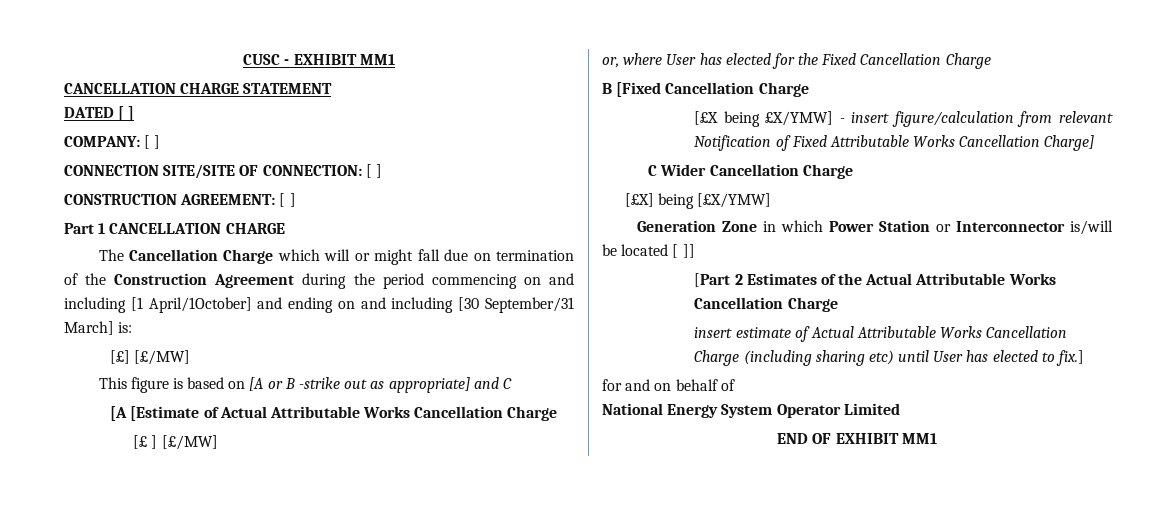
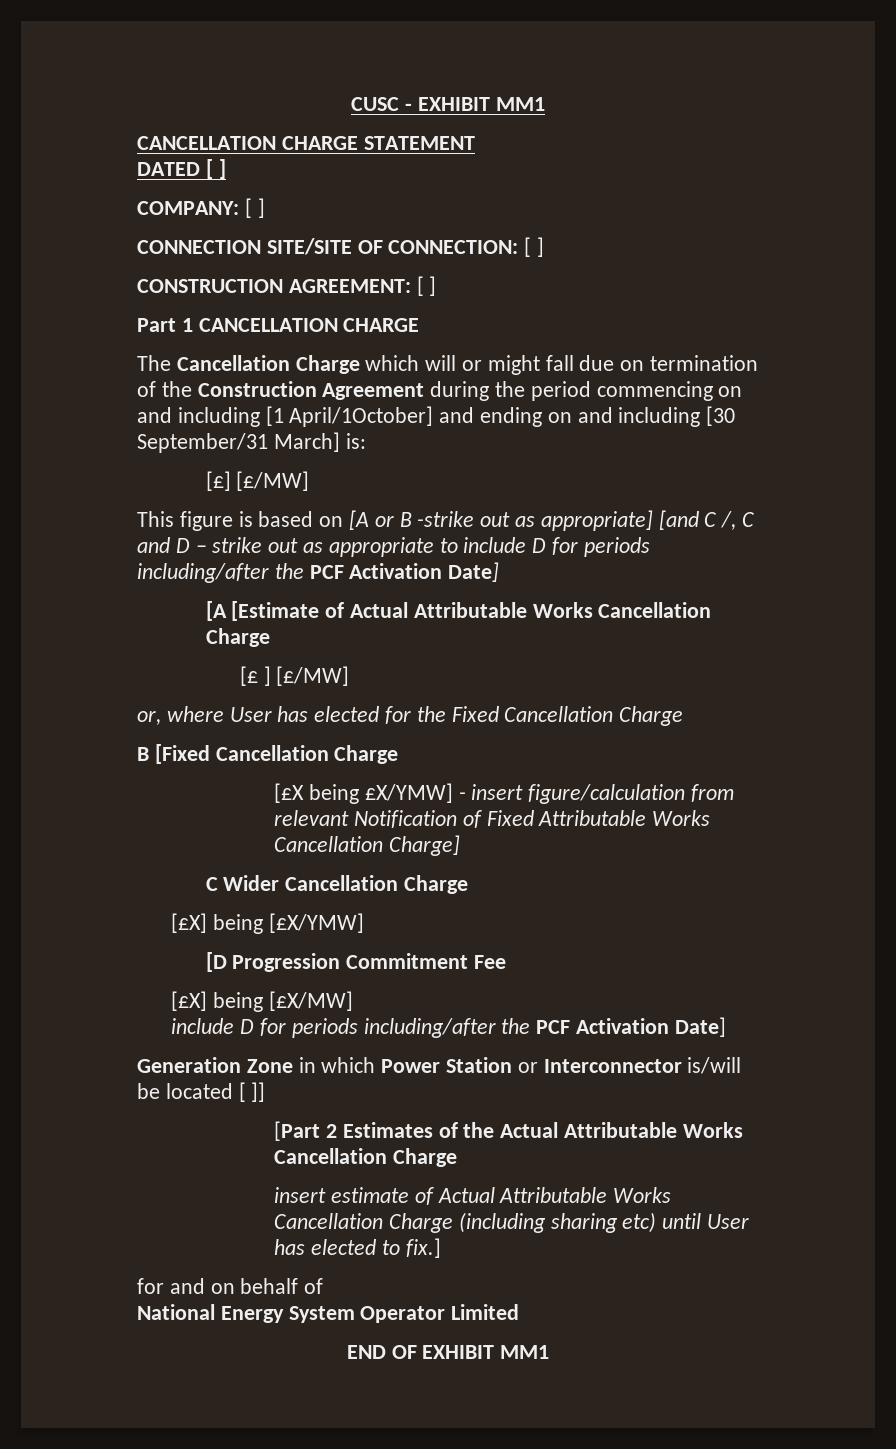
[473,377,512,389] and C -> [658,510,755,530] [137,537,650,557] [137,562,500,583] [and C /, C and D – strike out as appropriate to include D for periods including/after the PCF Activation Date]
(772, 200) none -> [205,952,506,972] [171,991,353,1012] [171,1017,726,1038] // [D Progression Commitment Fee // [£X] being [£X/MW] // include D for periods including/after the PCF Activation Date]

